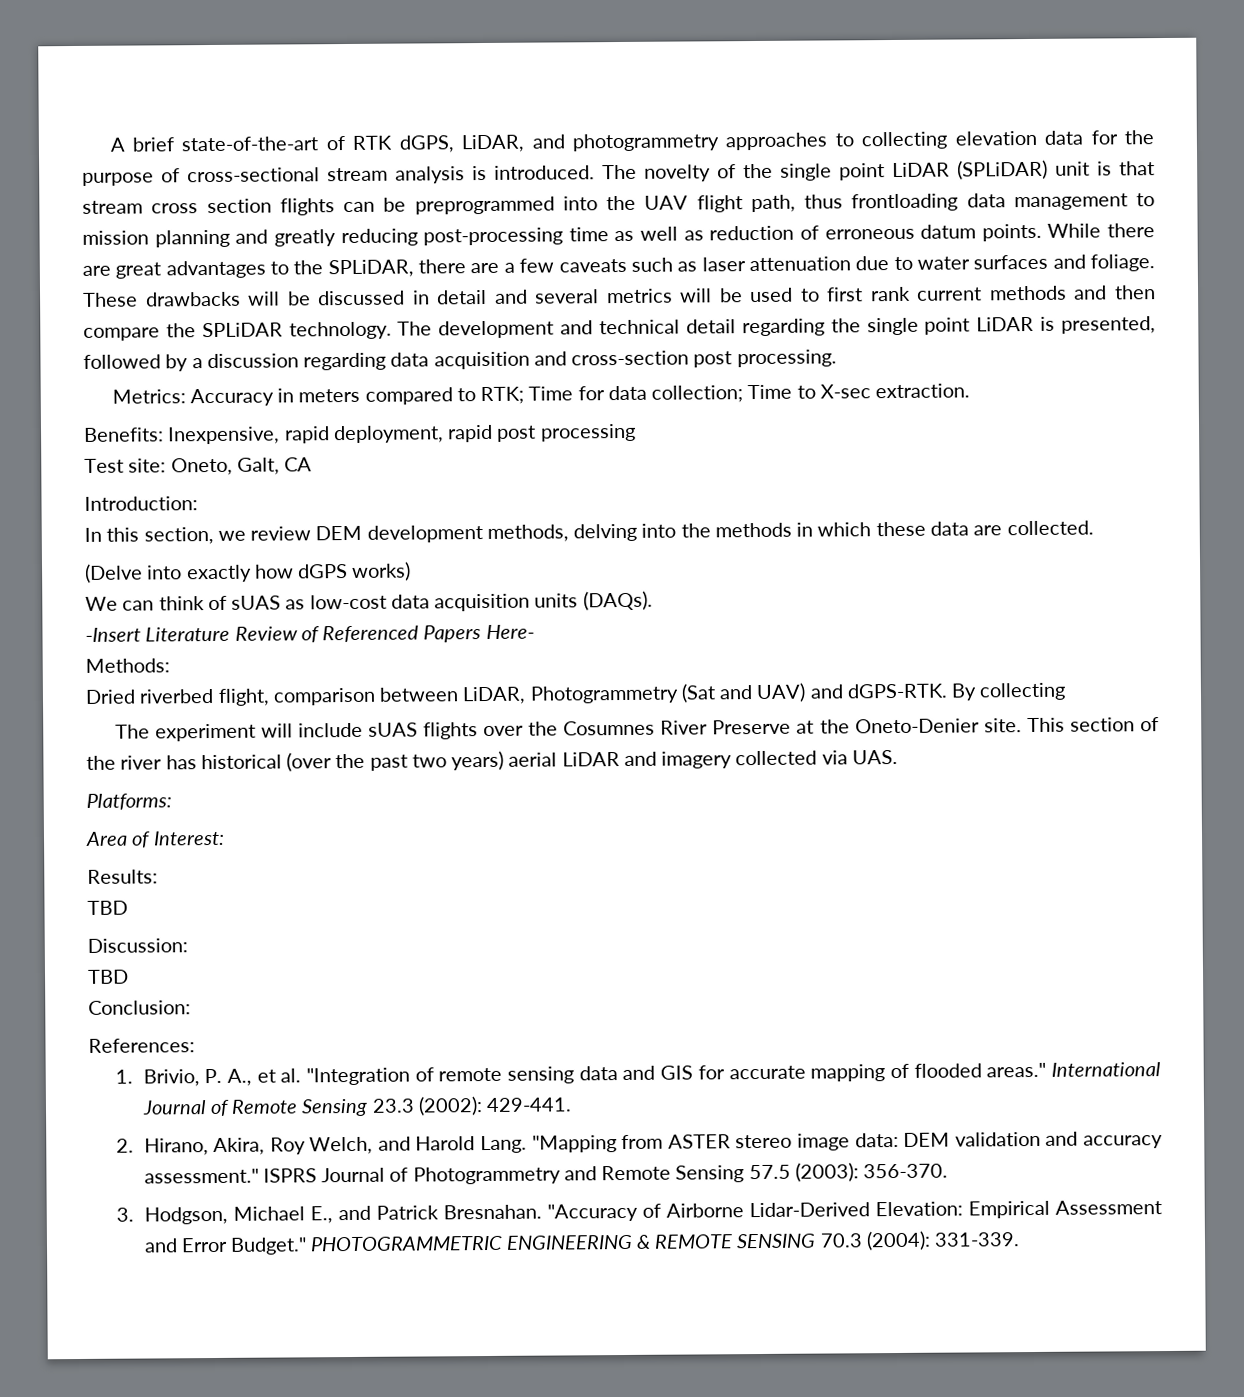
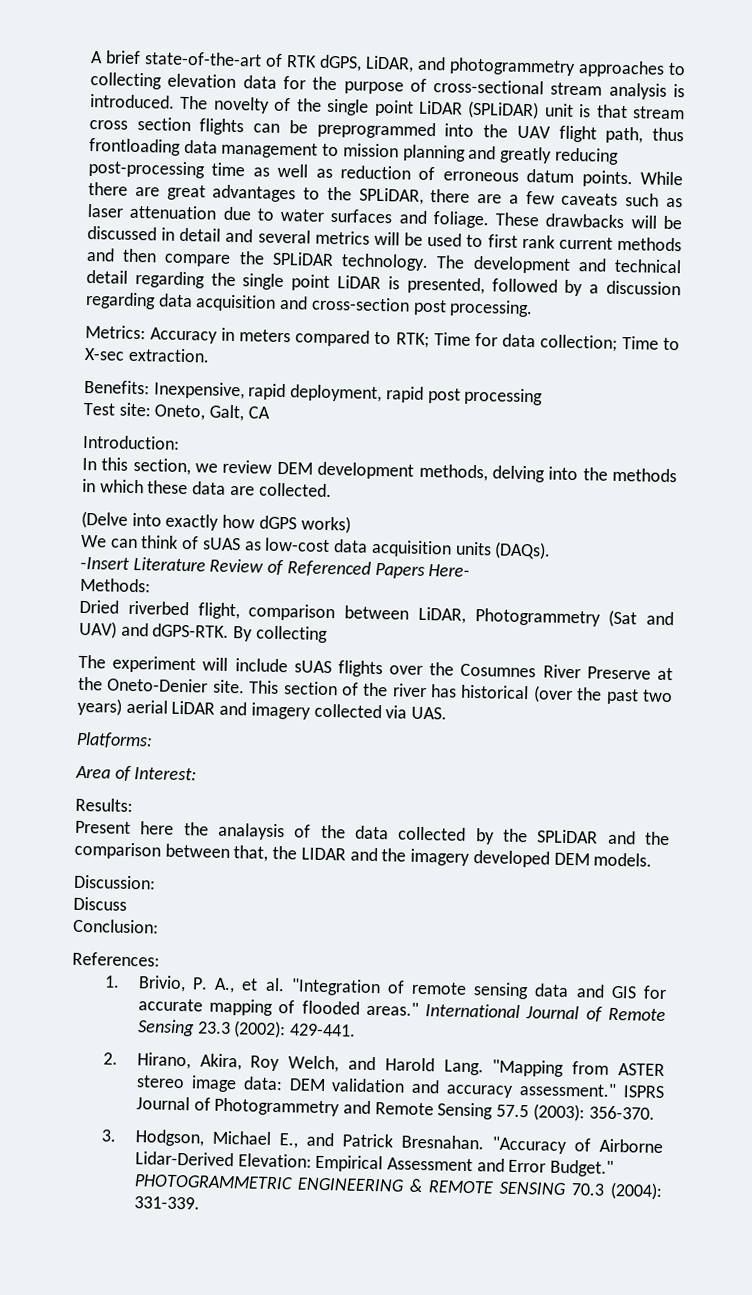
[87,900,128,915] TBD -> [75,820,670,846] [74,841,653,868] Present here the analaysis of the data collected by the SPLiDAR and the comparison between that, the LIDAR and the imagery developed DEM models.
[87,969,129,984] TBD -> [73,896,127,911] Discuss

